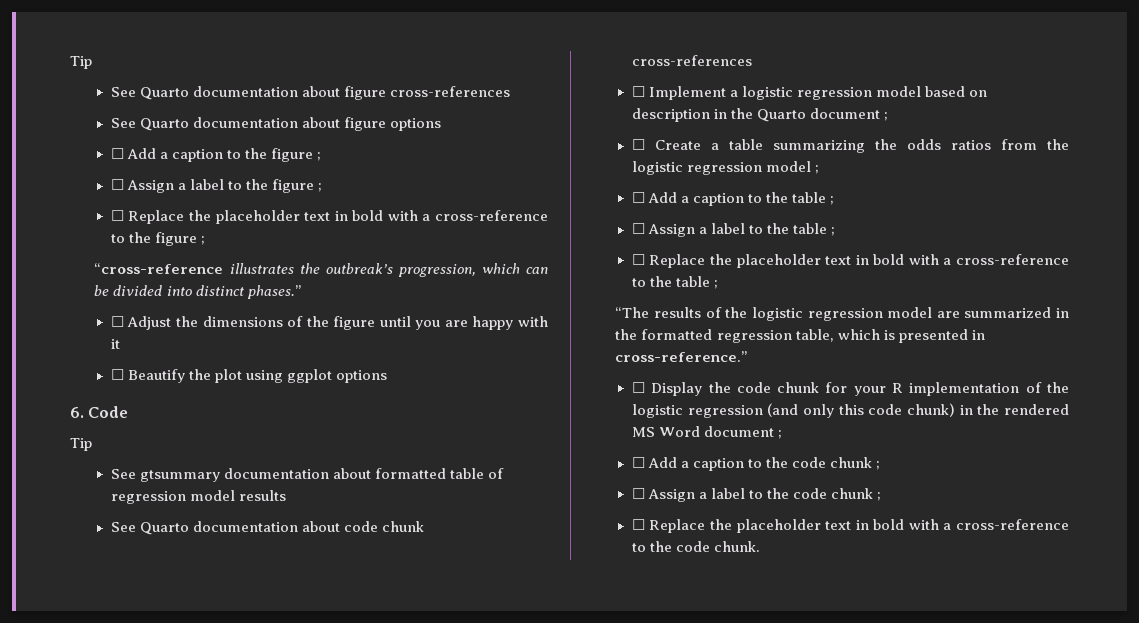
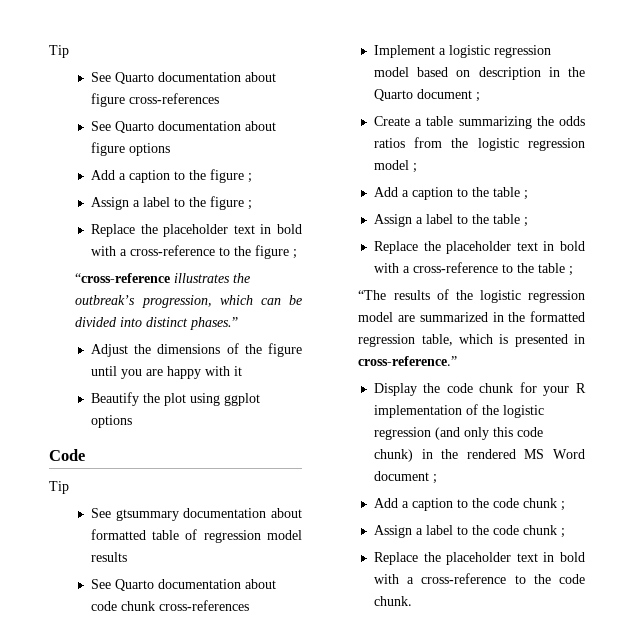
[110,148,124,159] ☐ -> (170, 149) none
[110,179,124,190] ☐ -> (252, 178) none
[110,210,124,221] ☐ -> (252, 205) none
[110,316,124,327] ☐ -> (239, 323) none
[110,369,124,380] ☐ -> (242, 371) none
[70,407,84,418] 6. -> (132, 421) none
[631,86,645,97] ☐ -> (249, 605) none
[631,139,645,150] ☐ -> (480, 97) none
[631,192,645,203] ☐ -> (417, 168) none
[631,223,645,234] ☐ -> (528, 195) none
[631,254,645,265] ☐ -> (528, 222) none
[631,382,645,393] ☐ -> (458, 361) none
[631,457,645,468] ☐ -> (437, 479) none
[631,488,645,499] ☐ -> (565, 506) none
[631,519,645,530] ☐ -> (565, 533) none

